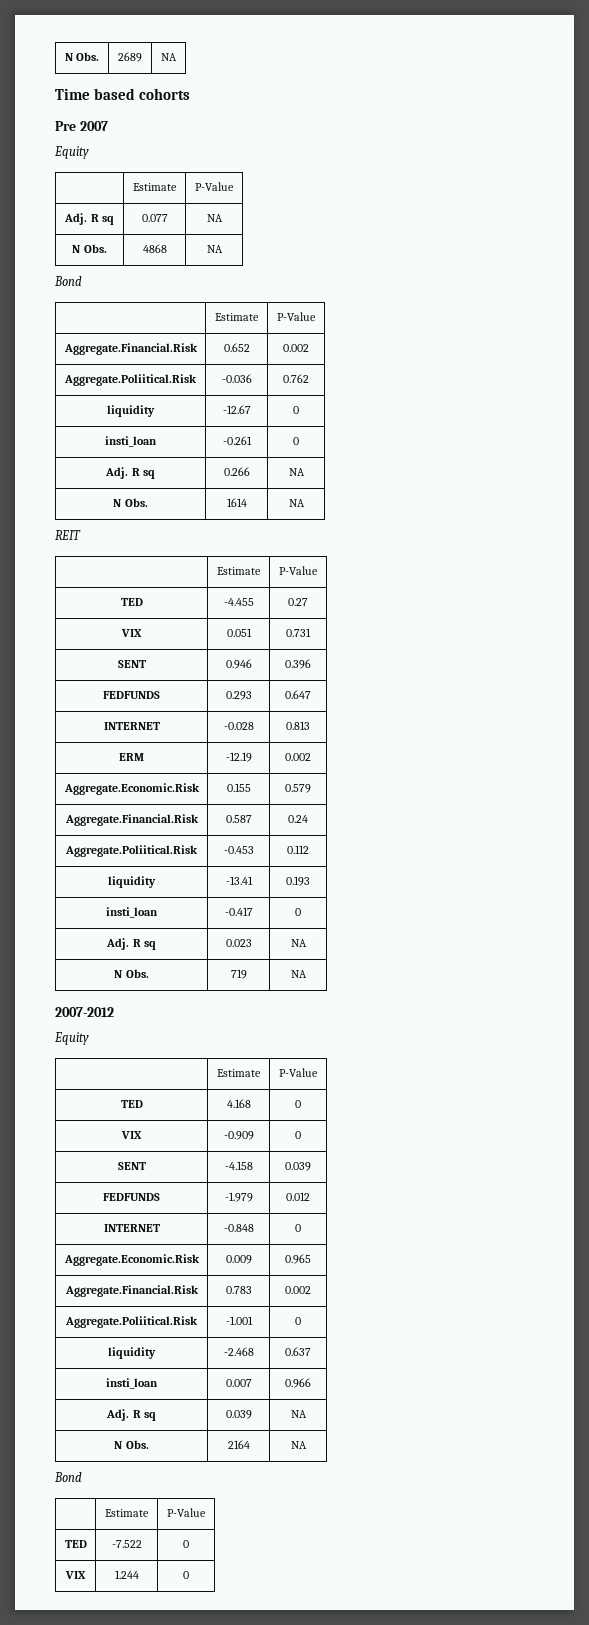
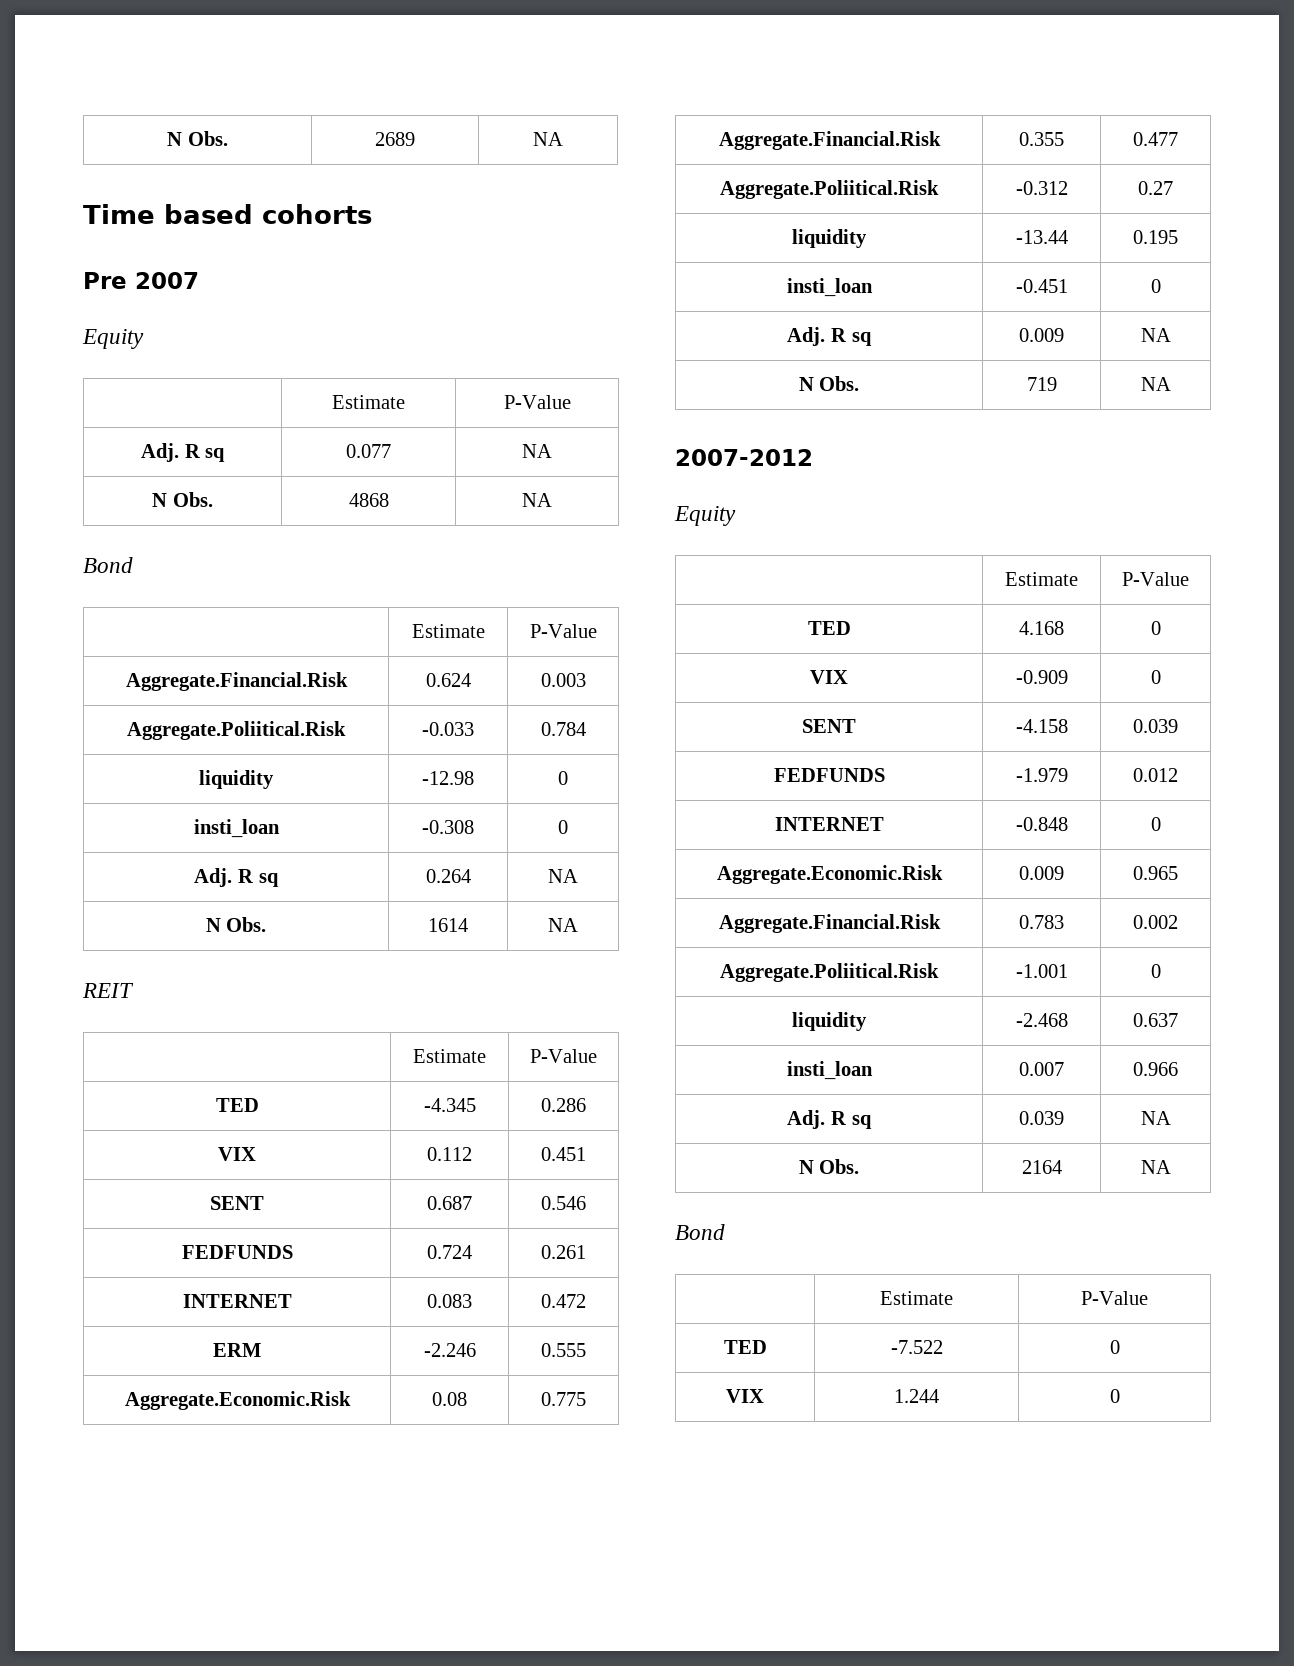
[223,343,250,352] [283,344,309,352] [64,374,197,386] [221,374,252,383] [283,374,309,383] [107,405,155,417] [222,405,251,414] 0.652 | 0.002 // Aggregate.Poliitical.Risk | -0.036 | 0.762 // liquidity | -12.67 -> [425,673,471,687] [540,673,586,687] [127,721,346,740] [422,722,474,736] [540,722,586,736] [199,770,274,789] [422,771,474,785] 0.624 | 0.003 // Aggregate.Poliitical.Risk | -0.033 | 0.784 // liquidity | -12.98
[222,436,252,445] [293,437,299,445] [105,467,155,479] [223,467,250,476] -0.261 | 0 // Adj. R sq | 0.266 -> [422,820,474,834] [558,820,568,834] [194,868,279,887] [425,869,471,883] -0.308 | 0 // Adj. R sq | 0.264
[223,598,254,606] [288,598,308,606] [121,629,142,637] [226,628,252,637] [286,628,311,637] [117,660,146,668] [225,659,252,669] [285,659,311,669] [103,691,160,699] [225,691,252,700] [285,690,311,699] [103,722,160,730] [223,722,254,730] [286,721,310,730] [119,753,144,761] [225,752,252,762] [285,753,311,761] [63,783,200,795] [226,783,251,792] [285,784,311,793] [64,814,199,826] [225,815,252,823] [288,815,308,823] [65,845,198,857] [223,846,254,854] [287,845,309,854] [108,876,156,888] [225,876,253,885] [286,876,310,886] [106,907,158,918] [224,907,253,916] [295,908,301,916] [106,938,156,950] [225,939,252,947] -4.455 | 0.27 // VIX | 0.051 | 0.731 // SENT | 0.946 | 0.396 // FEDFUNDS | 0.293 | 0.647 // INTERNET | -0.028 | 0.813 // ERM | -12.19 | 0.002 // Aggregate.Economic.Risk | 0.155 | 0.579 // Aggregate.Financial.Risk | 0.587 | 0.24 // Aggregate.Poliitical.Risk | -0.453 | 0.112 // liquidity | -13.41 | 0.193 // insti_loan | -0.417 | 0 // Adj. R sq | 0.023 -> [423,1098,476,1112] [541,1098,586,1112] [218,1147,256,1161] [427,1147,472,1161] [541,1147,586,1161] [210,1196,264,1210] [427,1196,472,1210] [541,1196,586,1210] [181,1245,293,1259] [427,1245,472,1259] [541,1245,586,1259] [182,1294,292,1308] [427,1294,472,1308] [541,1294,586,1308] [213,1343,261,1357] [423,1343,476,1357] [541,1343,586,1357] [124,1391,351,1410] [432,1392,467,1406] [541,1392,586,1406] [718,131,941,150] [1019,132,1064,146] [1133,132,1178,146] [720,180,939,199] [1015,181,1068,195] [1138,181,1173,195] [792,229,867,248] [1015,230,1068,244] [1133,230,1178,244] [786,278,873,297] [1015,279,1068,293] [1150,279,1161,293] [787,327,872,346] [1019,328,1064,342] -4.345 | 0.286 // VIX | 0.112 | 0.451 // SENT | 0.687 | 0.546 // FEDFUNDS | 0.724 | 0.261 // INTERNET | 0.083 | 0.472 // ERM | -2.246 | 0.555 // Aggregate.Economic.Risk | 0.08 | 0.775 // Aggregate.Financial.Risk | 0.355 | 0.477 // Aggregate.Poliitical.Risk | -0.312 | 0.27 // liquidity | -13.44 | 0.195 // insti_loan | -0.451 | 0 // Adj. R sq | 0.009

